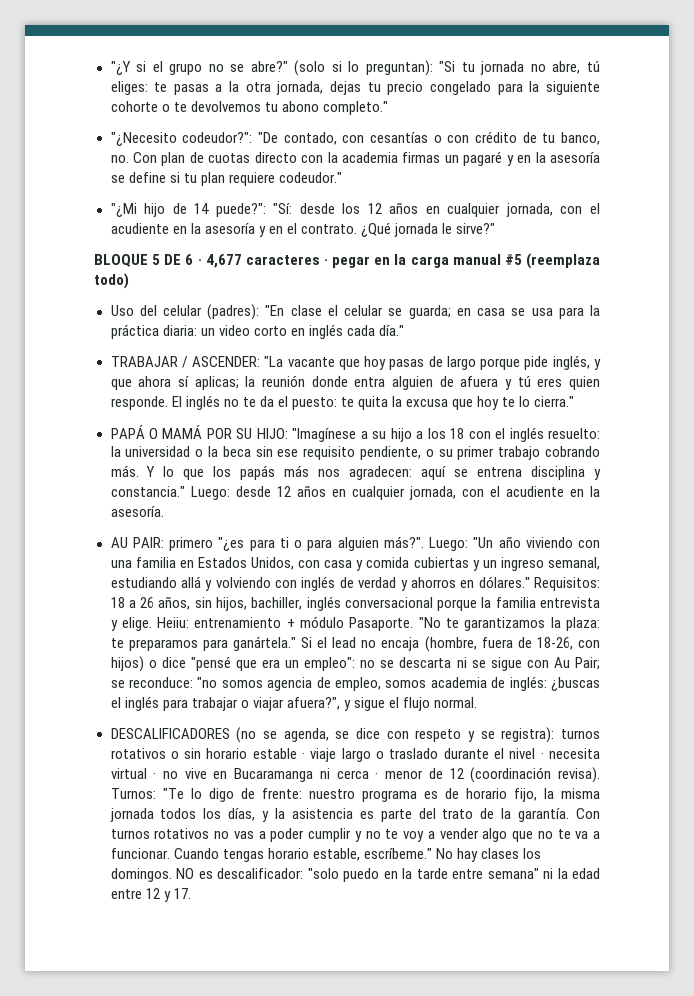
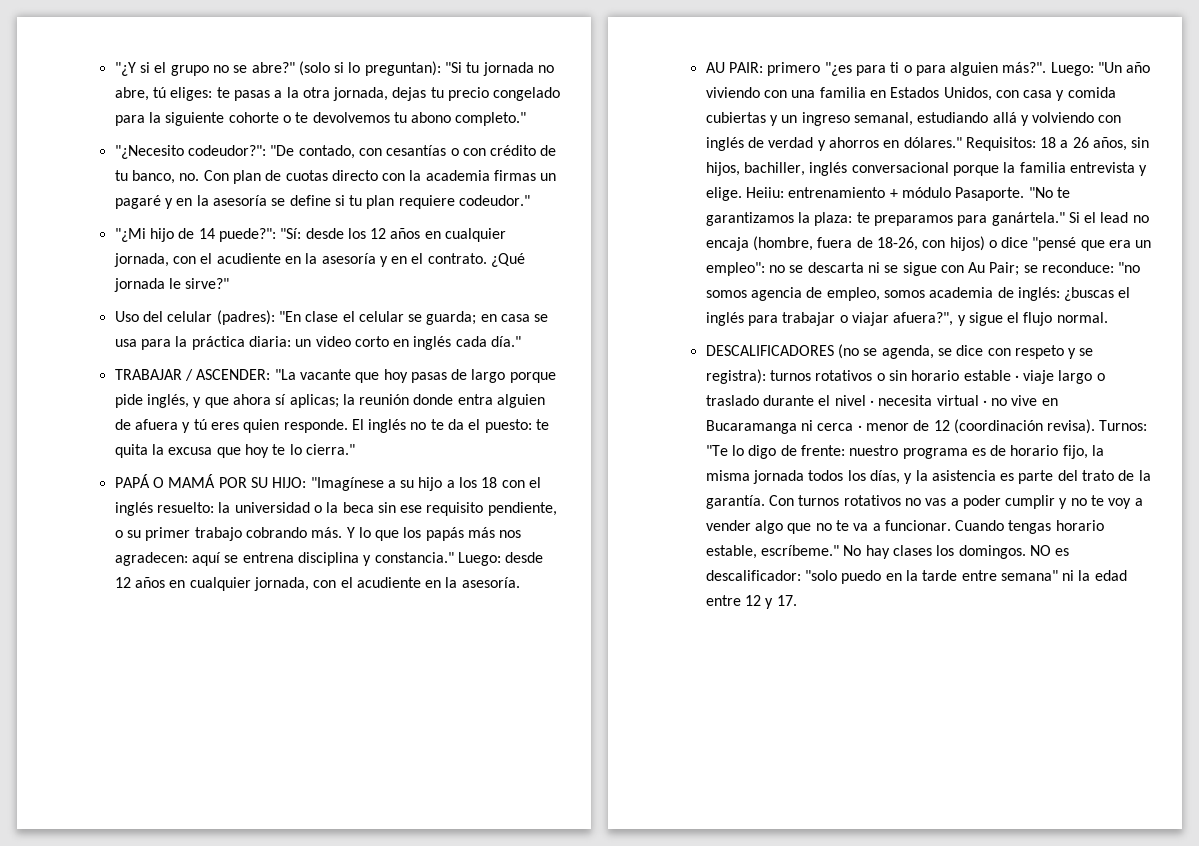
[94,253,601,269] [94,273,129,289] // BLOQUE 5 DE 6 · 4,677 caracteres · pegar en la carga manual #5 (reemplaza todo) -> (230, 283) none

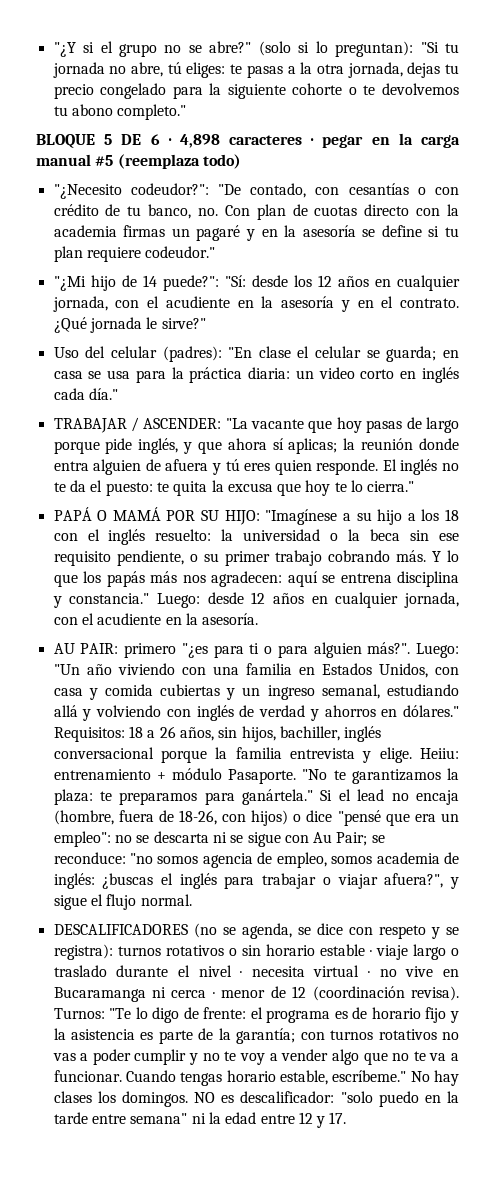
(527, 119) none -> [36,133,461,148] [36,154,241,169] // BLOQUE 5 DE 6 · 4,898 caracteres · pegar en la carga manual #5 (reemplaza todo)
[849,445,899,456] nuestro -> [250,1007,263,1019] el
[1062,445,1105,459] [705,470,900,484] fijo, la misma jornada todos los días, -> [425,1007,447,1023] fijo
[1057,470,1151,481] [705,495,794,509] del trato de la garantía. Con -> [198,1028,325,1044] de la garantía; con

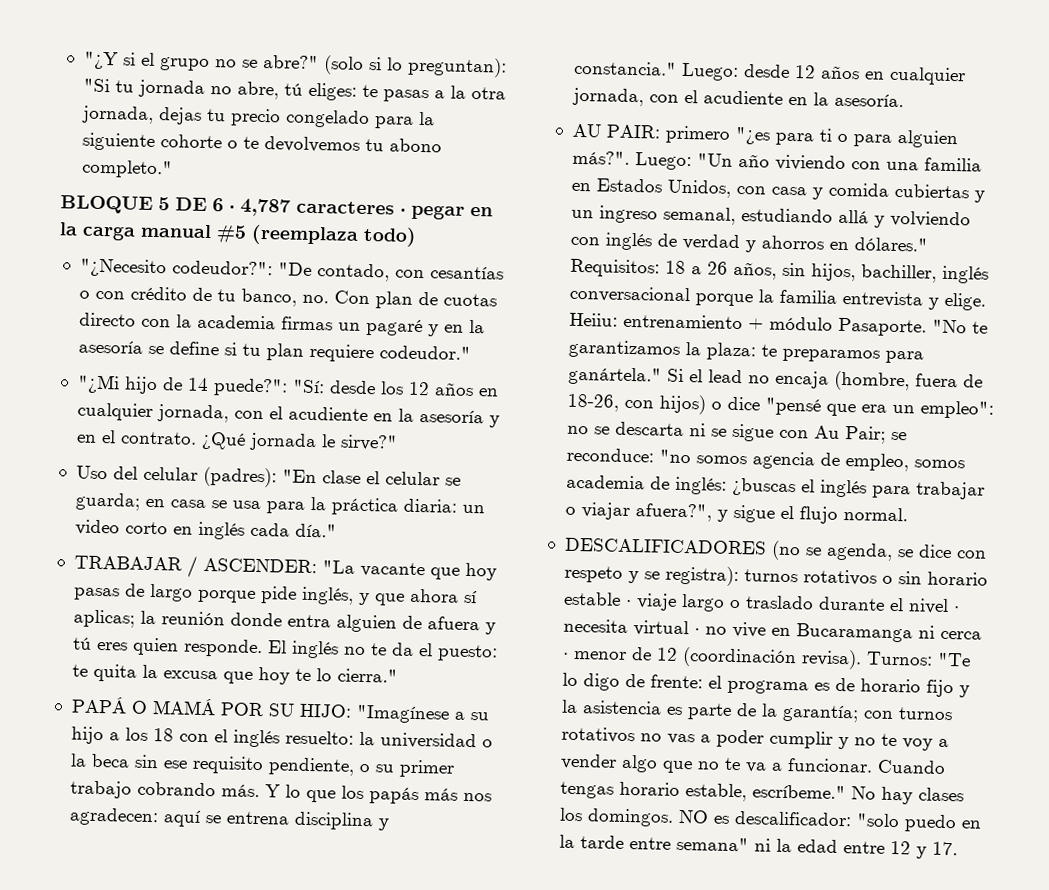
[179,134,220,148] 4,898 -> [240,198,291,217] 4,787

